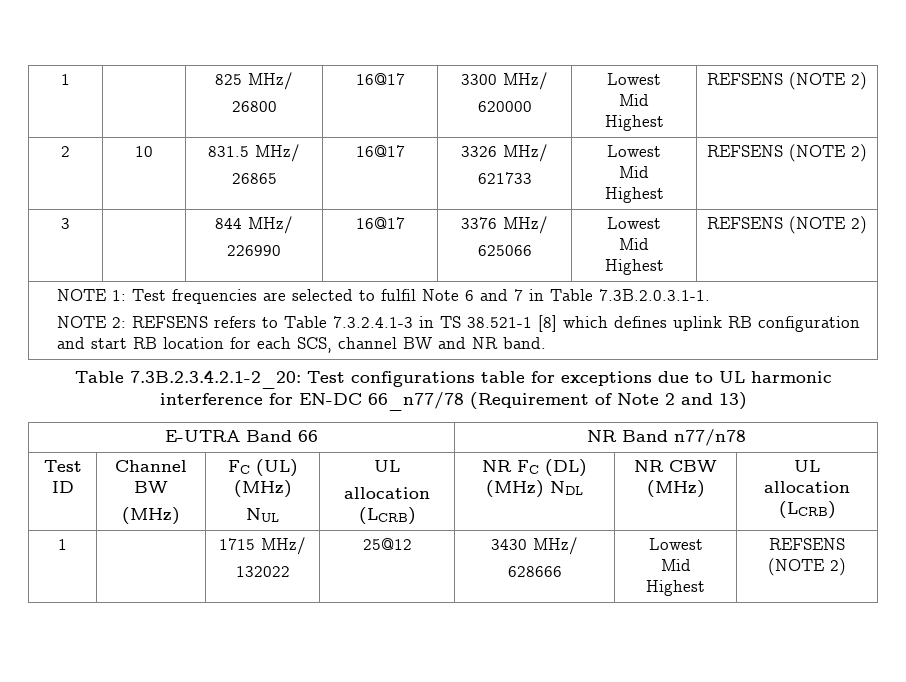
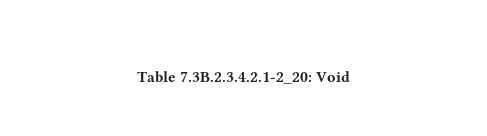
[61,74,70,85] [215,72,293,90] [231,101,277,112] [355,73,405,85] [461,72,548,90] [477,101,532,112] [607,73,661,85] [619,94,649,106] [604,115,664,131] [707,72,867,90] [61,146,70,157] [135,146,153,157] [208,144,300,162] [231,173,277,184] [355,145,405,157] [461,144,548,162] [477,172,532,184] [607,145,661,157] [619,166,649,178] [604,187,664,203] [707,144,867,162] [61,218,70,229] [215,216,293,234] [227,245,281,256] [355,217,405,229] [461,216,548,234] [477,245,532,256] [607,217,661,229] [619,238,649,250] [604,259,664,275] [707,216,867,234] [57,289,711,304] [57,315,861,332] [57,337,547,353] [74,370,832,389] [159,392,747,411] [165,430,318,442] [586,429,746,446] [43,460,82,472] [51,481,74,493] [115,460,187,472] [134,481,168,493] [122,507,180,525] [227,459,298,477] [233,480,292,498] [246,508,279,522] [374,460,400,472] [344,487,430,499] [358,507,416,525] [482,459,587,477] [486,480,583,498] [634,460,717,472] [646,480,705,498] [794,460,820,472] [764,481,850,493] [778,501,836,519] [58,539,67,550] [219,537,306,555] [235,566,290,577] [362,538,412,550] [491,537,578,555] [507,566,562,577] [648,538,703,550] [660,559,691,571] [646,580,705,596] [769,538,845,550] [768,558,846,576] 1 | | 825 MHz/ // 26800 | 16@17 | 3300 MHz/ // 620000 | Lowest // Mid // Highest | REFSENS (NOTE 2) // 2 | 10 | 831.5 MHz/ // 26865 | 16@17 | 3326 MHz/ // 621733 | Lowest // Mid // Highest | REFSENS (NOTE 2) // 3 | | 844 MHz/ // 226990 | 16@17 | 3376 MHz/ // 625066 | Lowest // Mid // Highest | REFSENS (NOTE 2) // NOTE 1: Test frequencies are selected to fulfil Note 6 and 7 in Table 7.3B.2.0.3.1-1. // NOTE 2: REFSENS refers to Table 7.3.2.4.1-3 in TS 38.521-1 [8] which defines uplink RB configuration and start RB location for each SCS, channel BW and NR band. // Table 7.3B.2.3.4.2.1-2_20: Test configurations table for exceptions due to UL harmonic interference for EN-DC 66_n77/78 (Requirement of Note 2 and 13) // E-UTRA Band 66 | NR Band n77/n78 // Test ID | Channel BW // (MHz) | FC (UL) (MHz) // NUL | UL // allocation (LCRB) | NR FC (DL) (MHz) NDL | NR CBW (MHz) | UL // allocation (LCRB) // 1 | | 1715 MHz/ // 132022 | 25@12 | 3430 MHz/ // 628666 | Lowest // Mid // Highest | REFSENS (NOTE 2) -> [136,71,351,84] Table 7.3B.2.3.4.2.1-2_20: Void

